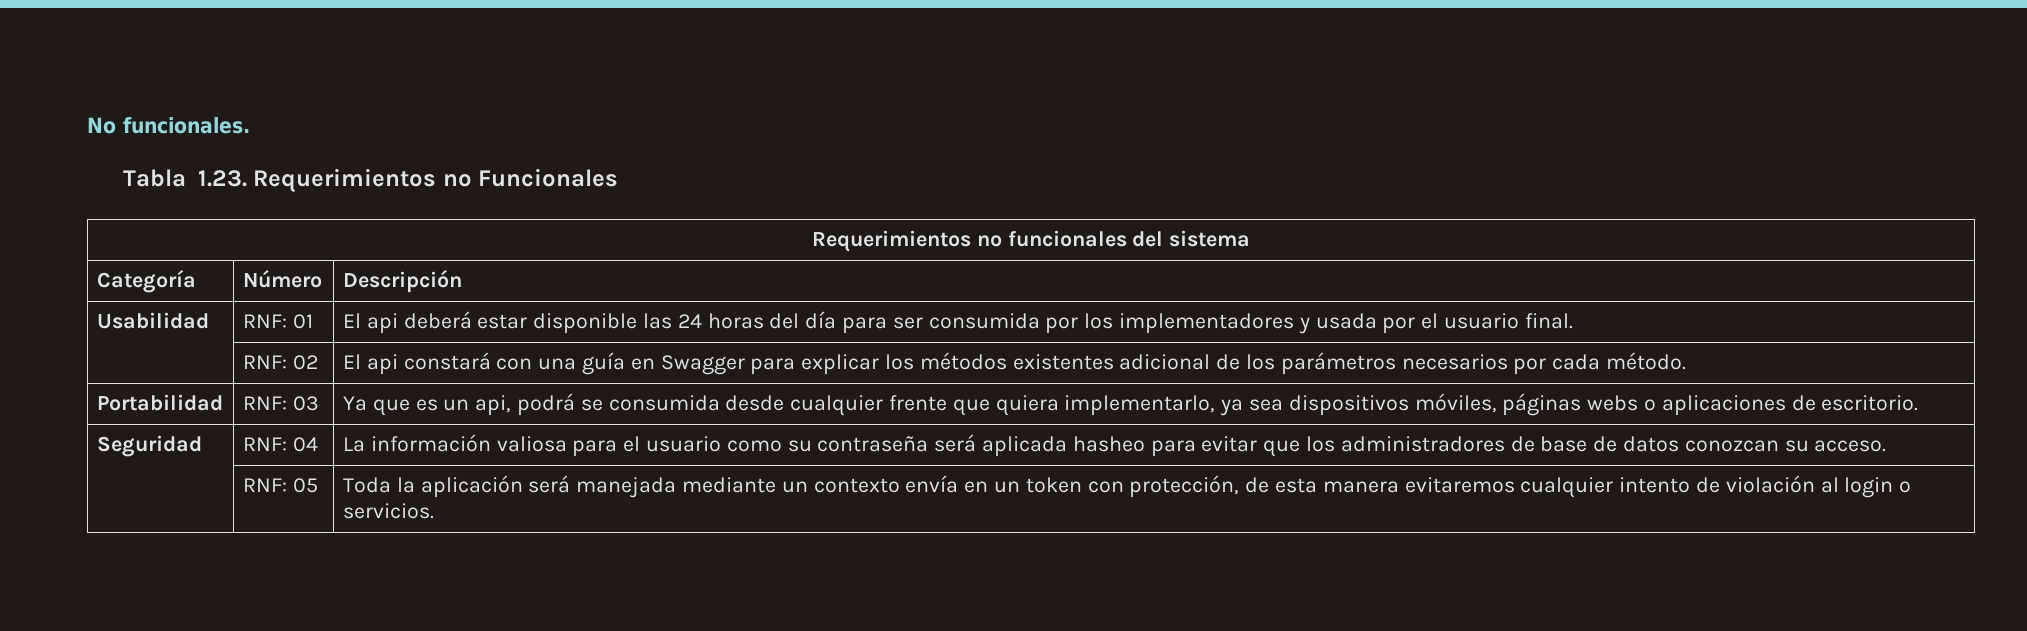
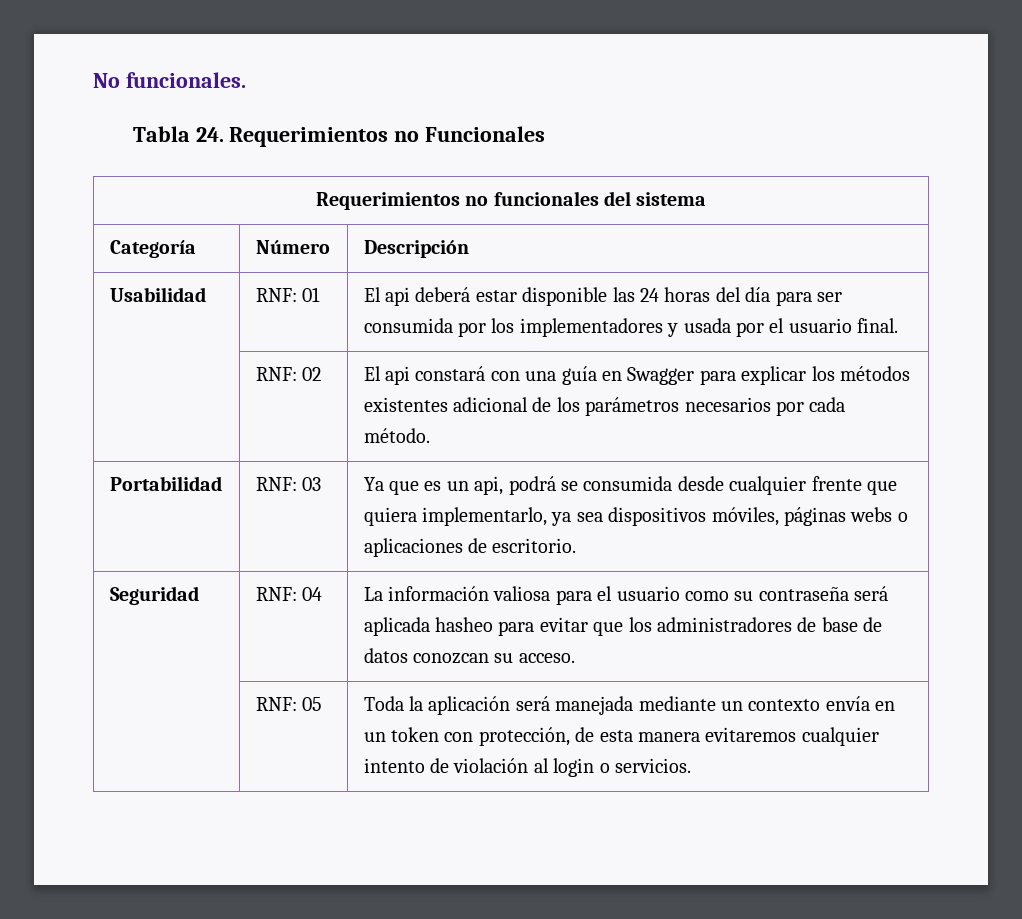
[197,170,247,187] 1.23. -> [195,127,224,142] 24.

